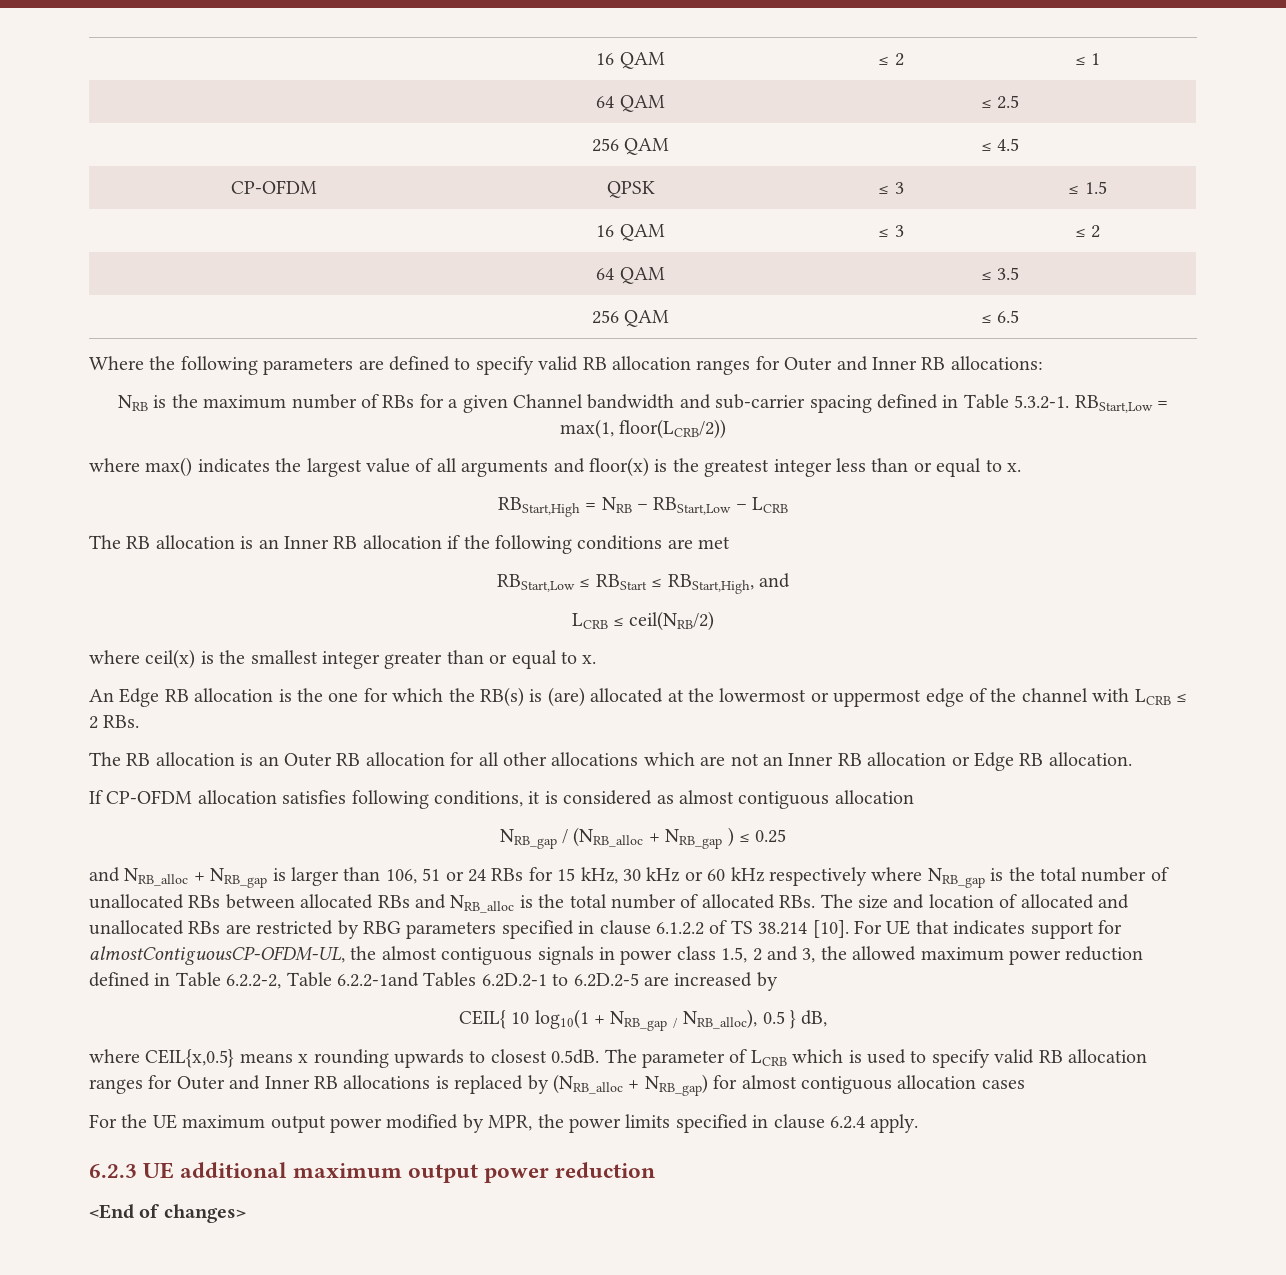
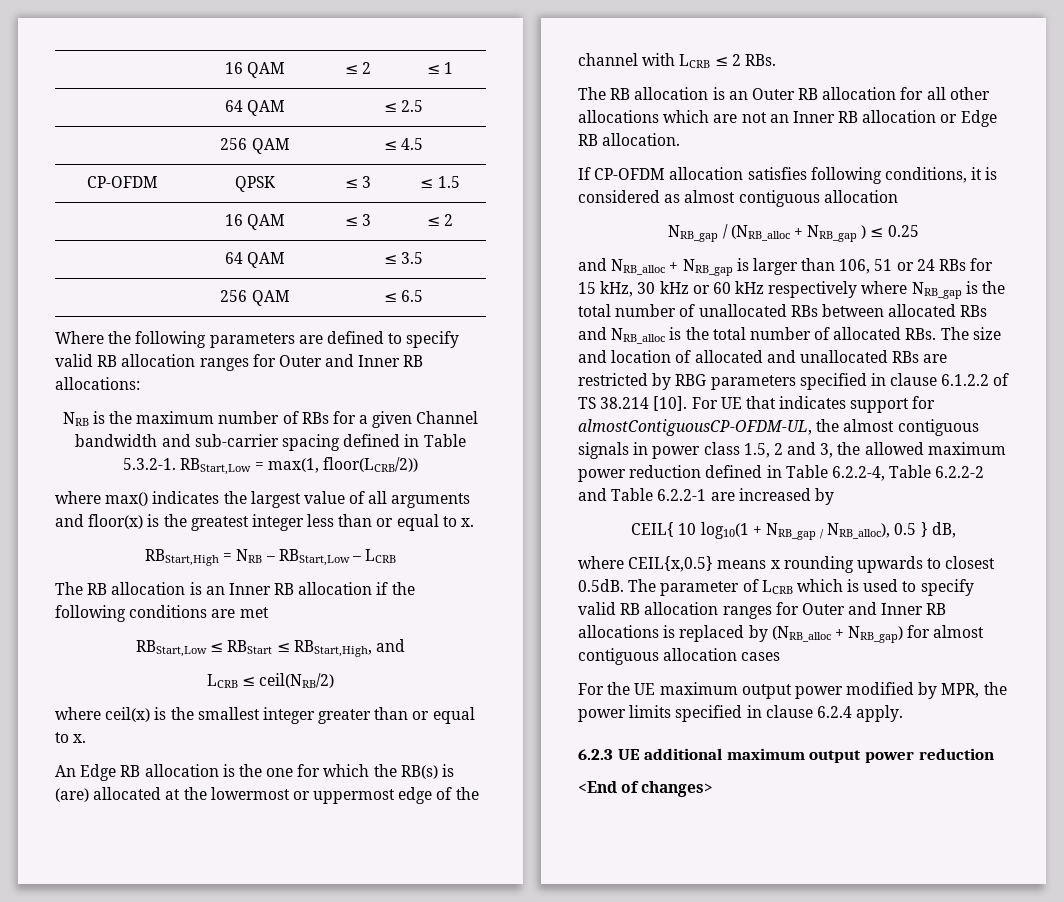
[226,972,639,989] 6.2.2-2, Table 6.2.2-1and Tables 6.2D.2-1 to 6.2D.2-5 -> [831,465,985,481] [578,488,707,501] 6.2.2-4, Table 6.2.2-2 and Table 6.2.2-1

